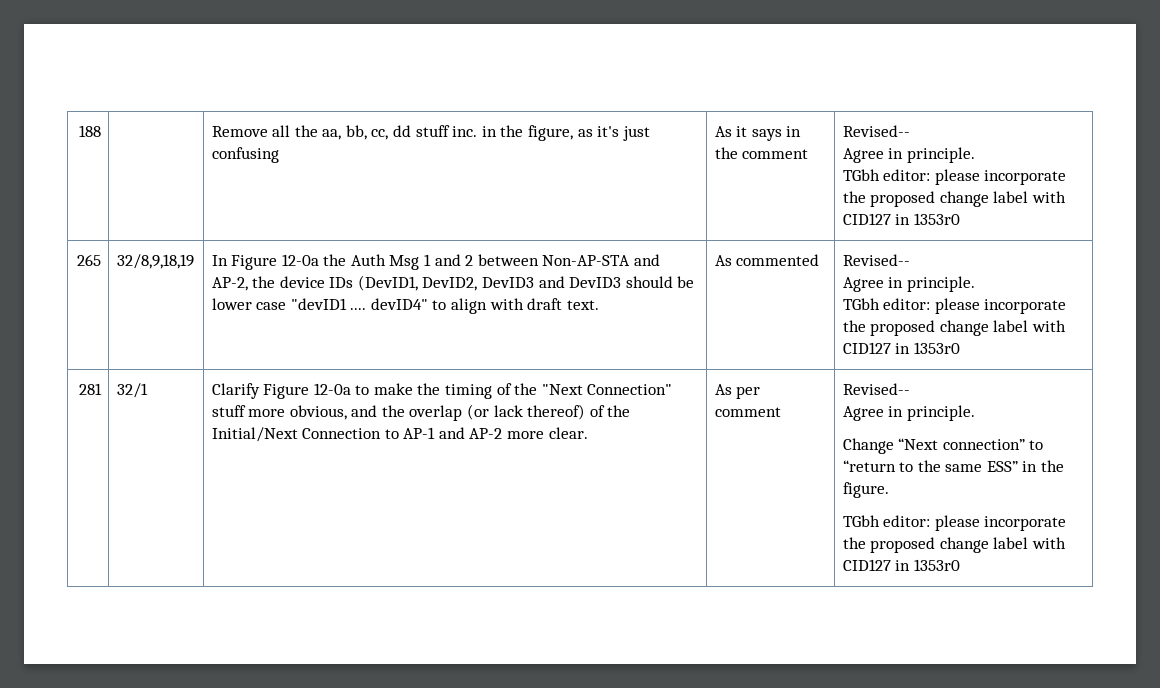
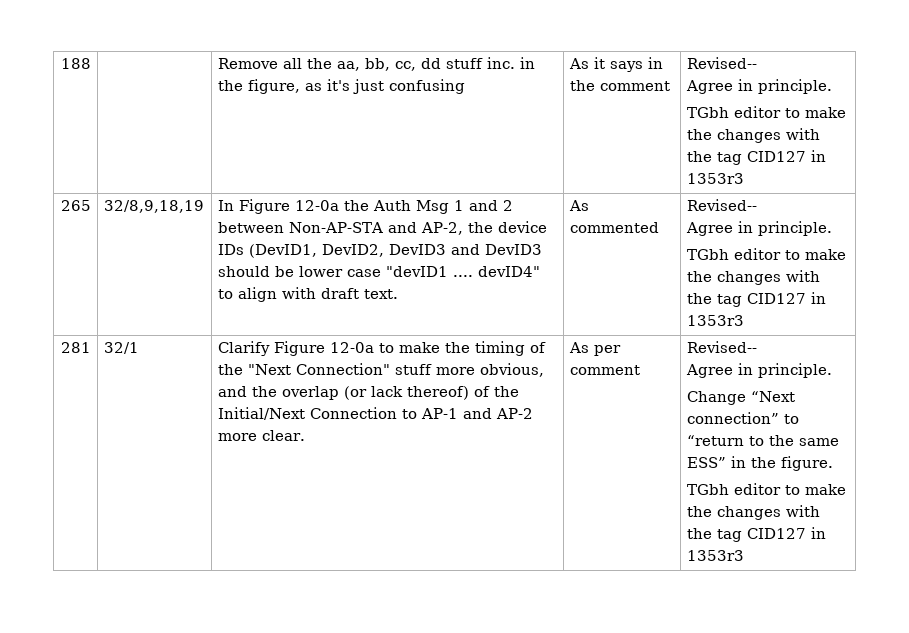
[883,169,1067,185] [842,191,1066,207] [842,213,960,225] editor: please incorporate the proposed change label with CID127 in 1353r0 -> [733,106,846,118] [686,128,820,143] [686,150,826,165] [686,173,744,184] editor to make the changes with the tag CID127 in 1353r3
[883,298,1067,314] [842,320,1066,336] [842,342,960,354] editor: please incorporate the proposed change label with CID127 in 1353r0 -> [733,248,846,260] [686,270,820,285] [686,292,826,307] [686,315,744,326] editor to make the changes with the tag CID127 in 1353r3
[883,515,1067,531] [842,537,1066,553] [842,559,960,571] editor: please incorporate the proposed change label with CID127 in 1353r0 -> [733,483,846,495] [686,505,820,520] [686,527,826,542] [686,550,744,561] editor to make the changes with the tag CID127 in 1353r3

